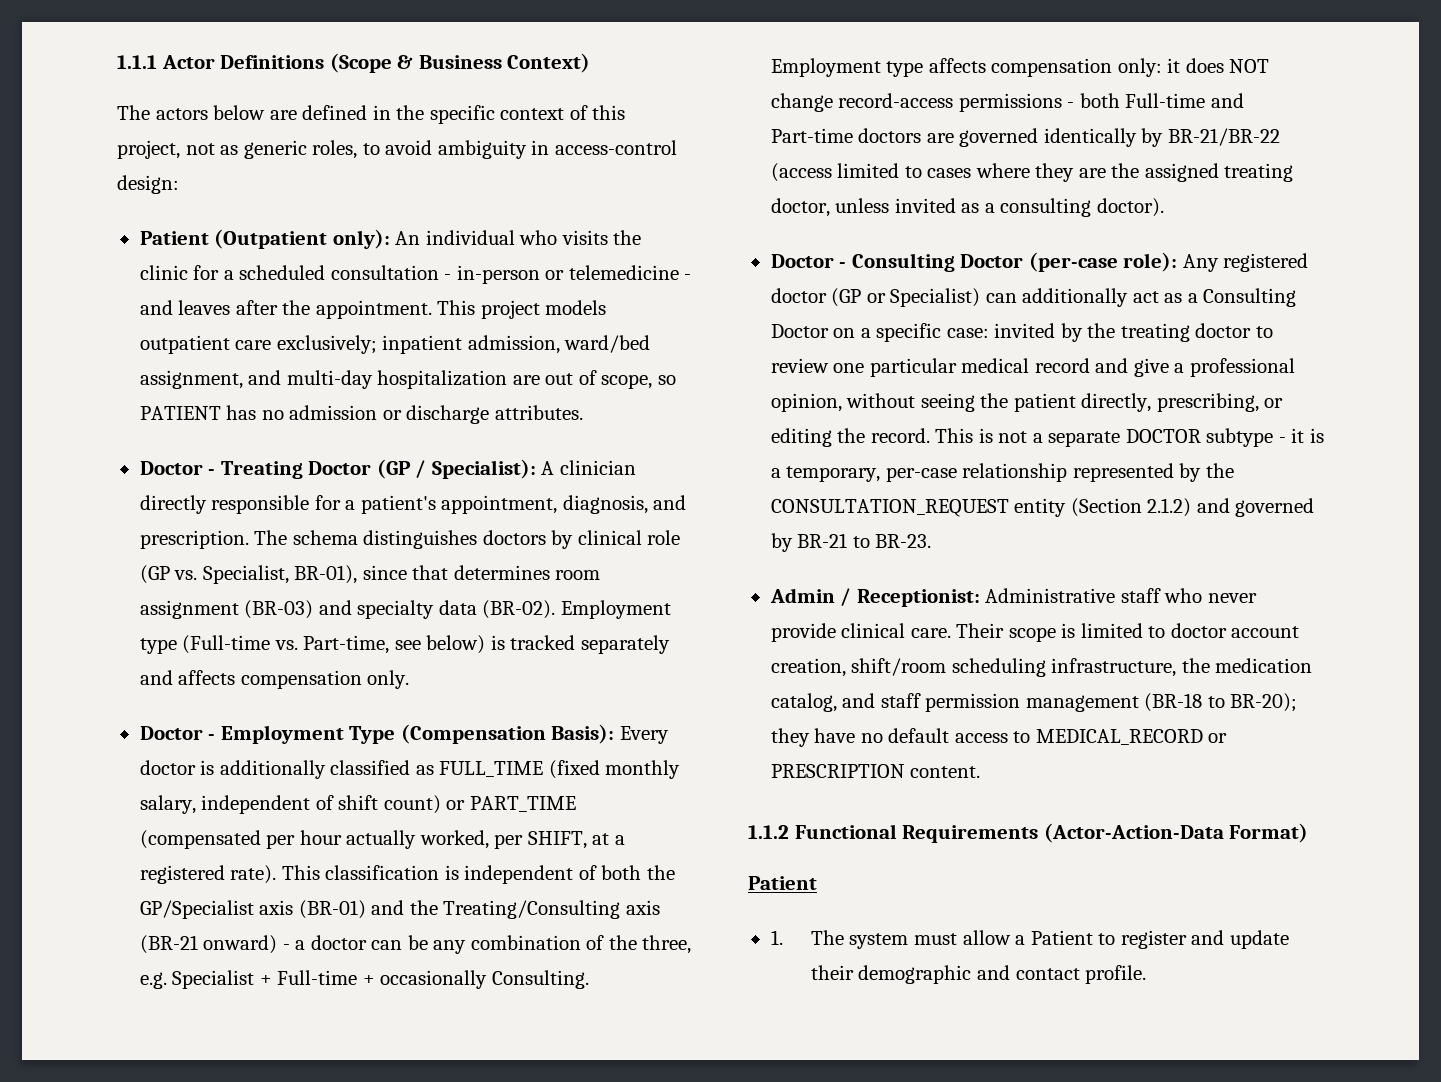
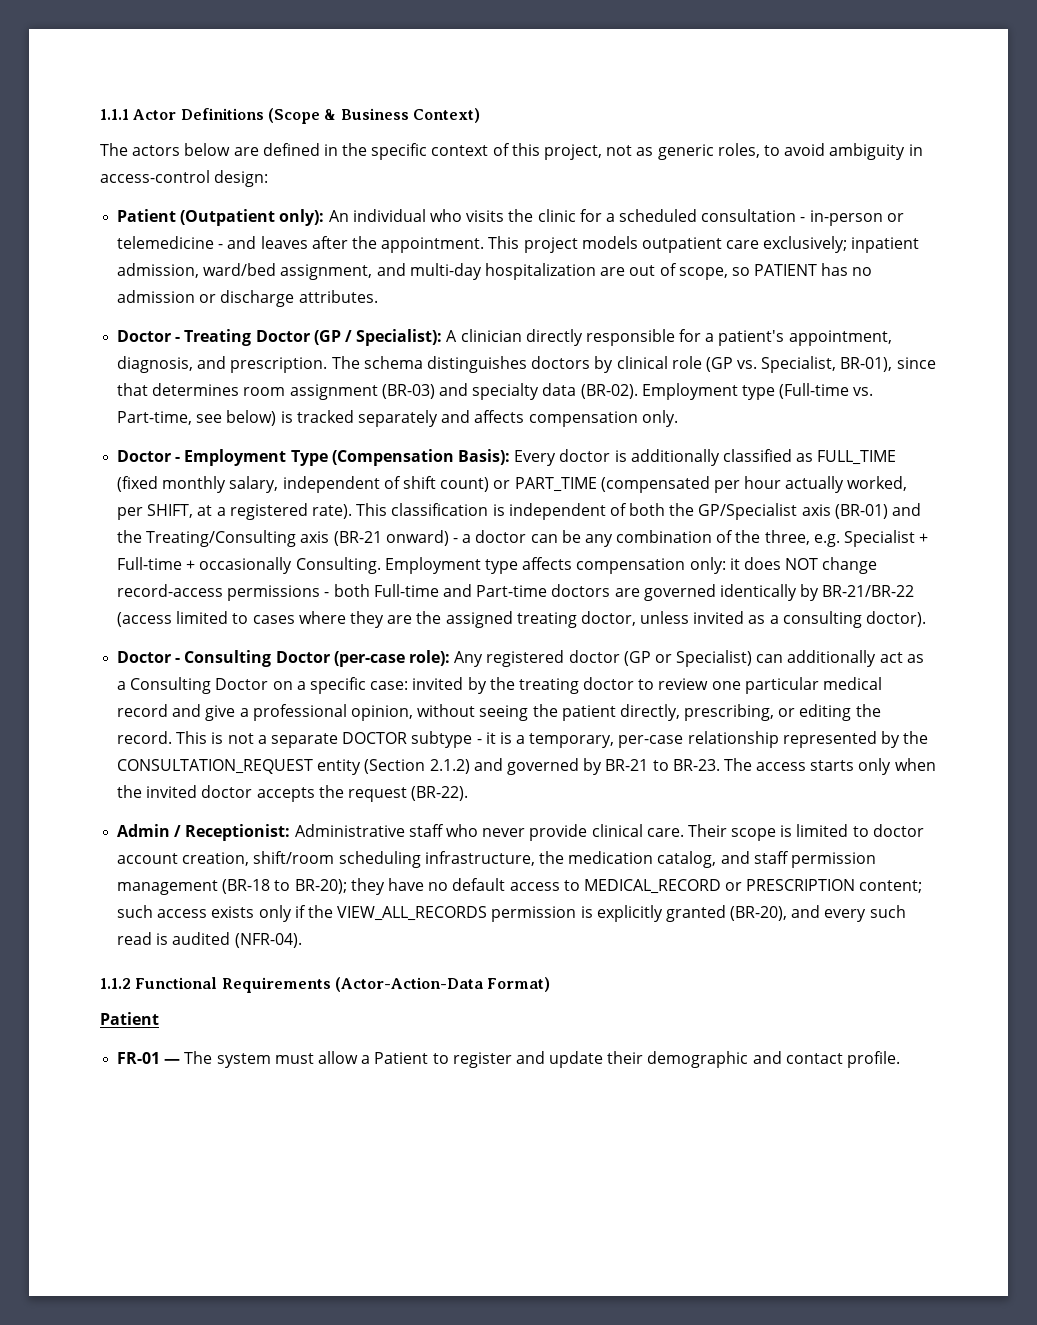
(932, 541) none -> [723,758,936,775] [117,785,469,802] The access starts only when the invited doctor accepts the request (BR-22).
[910,766,981,778] content. -> [859,880,923,893] [117,905,906,922] [117,932,302,948] content; such access exists only if the VIEW_ALL_RECORDS permission is explicitly granted (BR-20), and every such read is audited (NFR-04).
[770,930,783,945] 1. -> [117,1052,181,1064] FR-01 —

